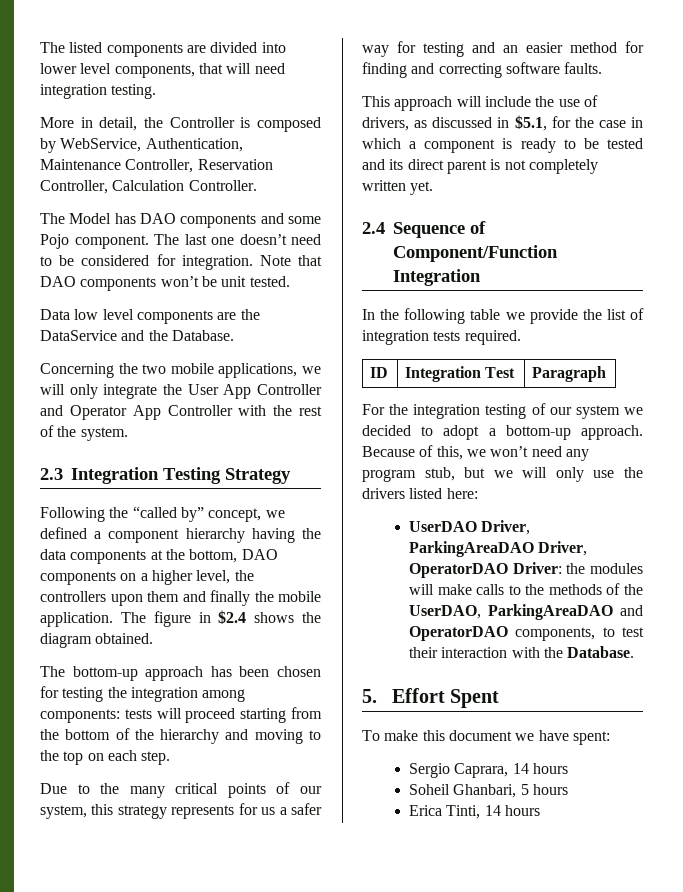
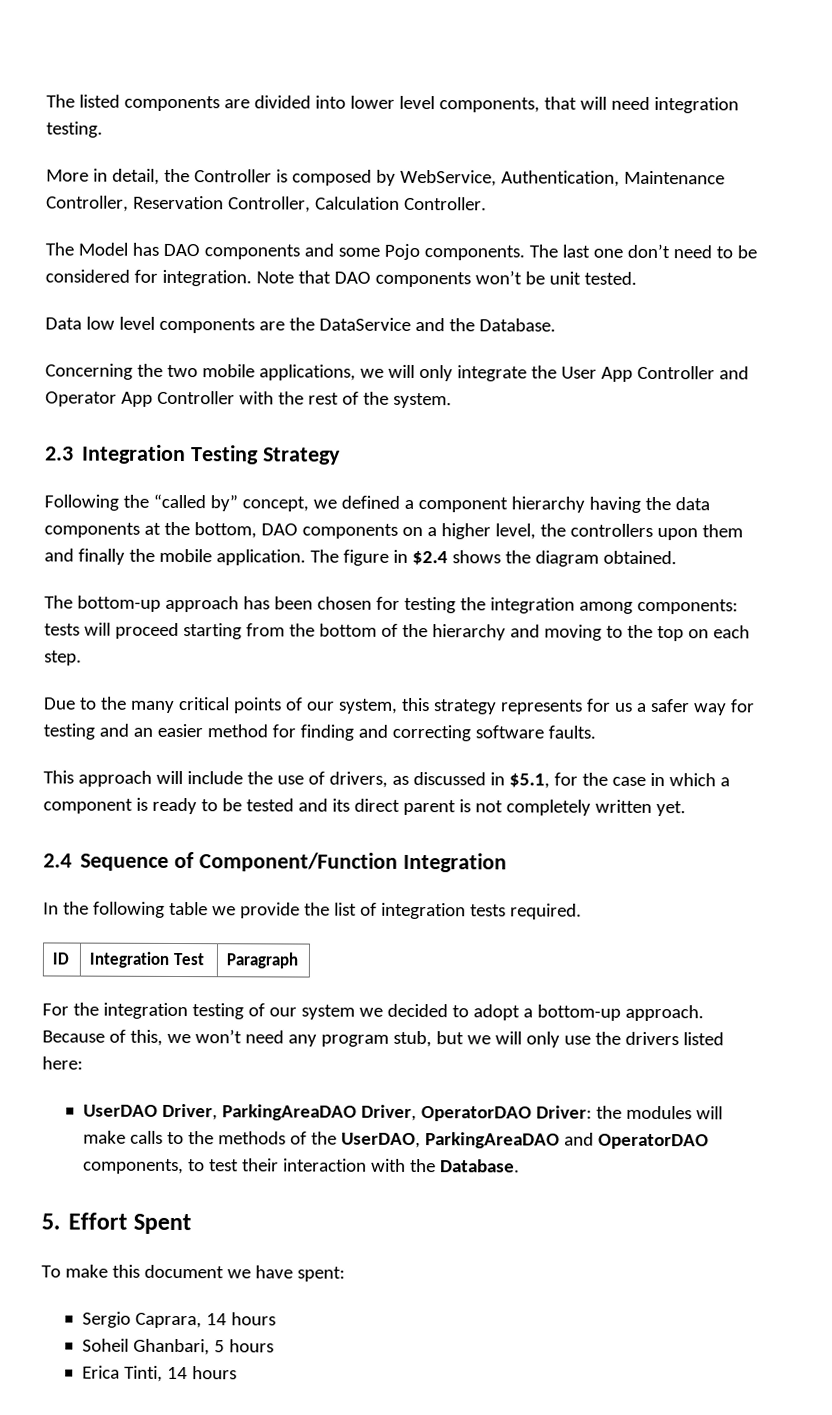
[74,235,149,249] component. -> [423,245,525,261] components.
[239,234,287,245] doesn’t -> [626,243,670,259] don’t

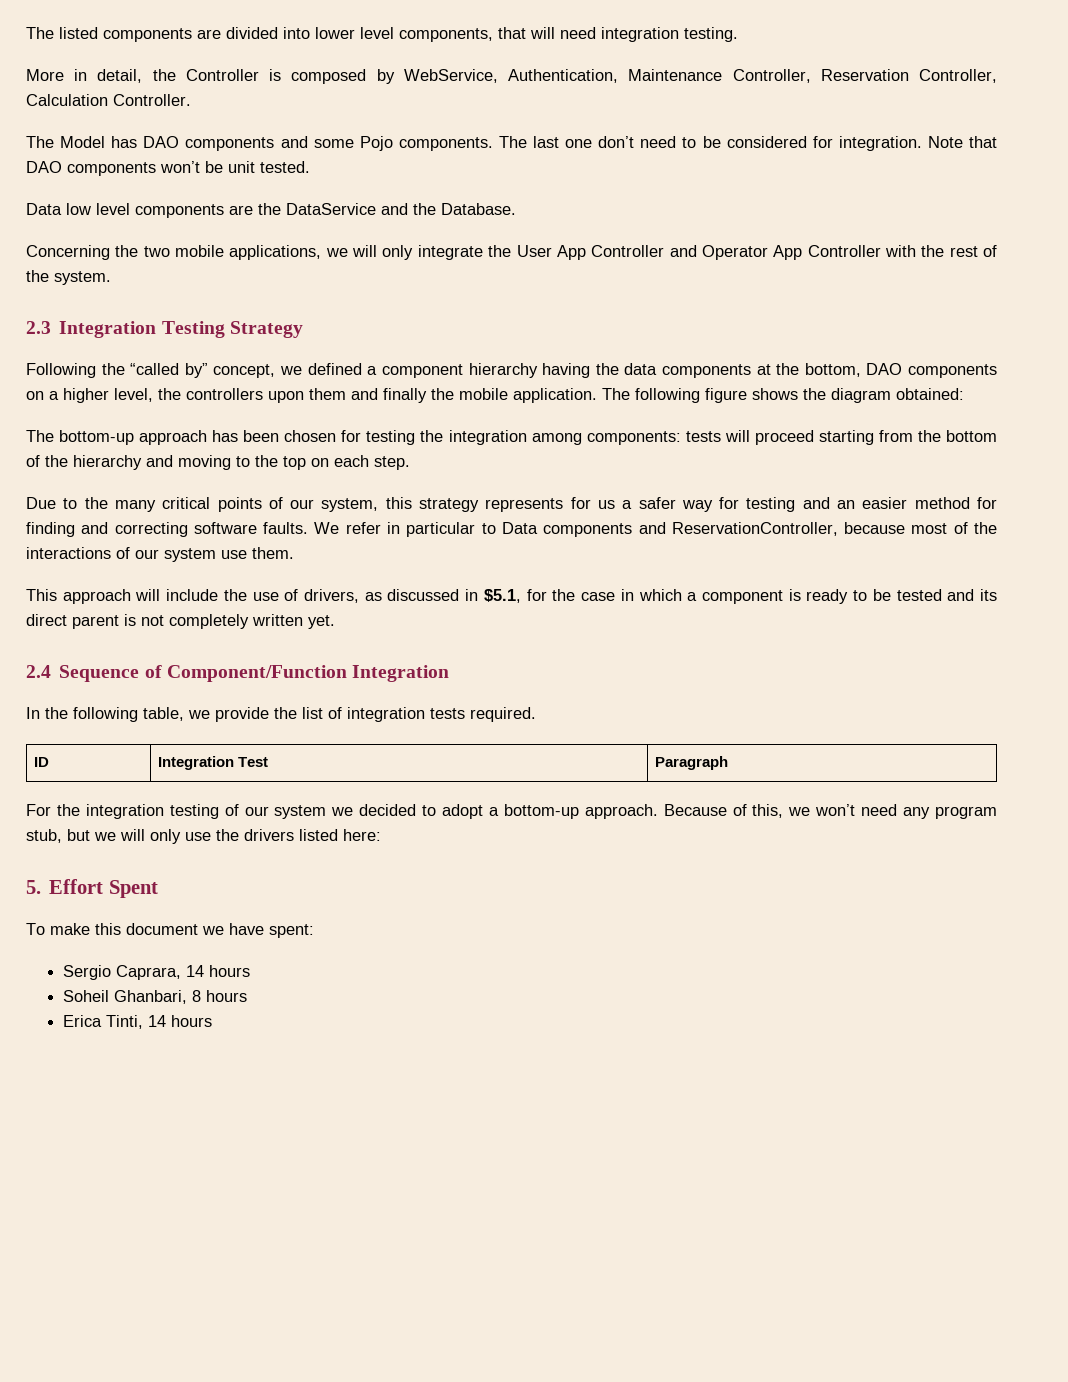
[342,549,448,566] figure in $2.4 -> [635,388,747,403] following figure
[602,550,677,565] obtained. -> [896,388,964,400] obtained:
(596, 732) none -> [314,522,997,537] [26,547,294,562] We refer in particular to Data components and ReservationController, because most of the interactions of our system use them.
[168,901,208,916] table -> [143,707,184,721] table,
[83,1103,724,1122] [83,1130,710,1150] [83,1158,521,1175] // UserDAO Driver, ParkingAreaDAO Driver, OperatorDAO Driver: the modules will make calls to the methods of the UserDAO, ParkingAreaDAO and OperatorDAO components, to test their interaction with the Database. -> (381, 835) none
[214,1340,226,1353] 5 -> [191,990,201,1002] 8

